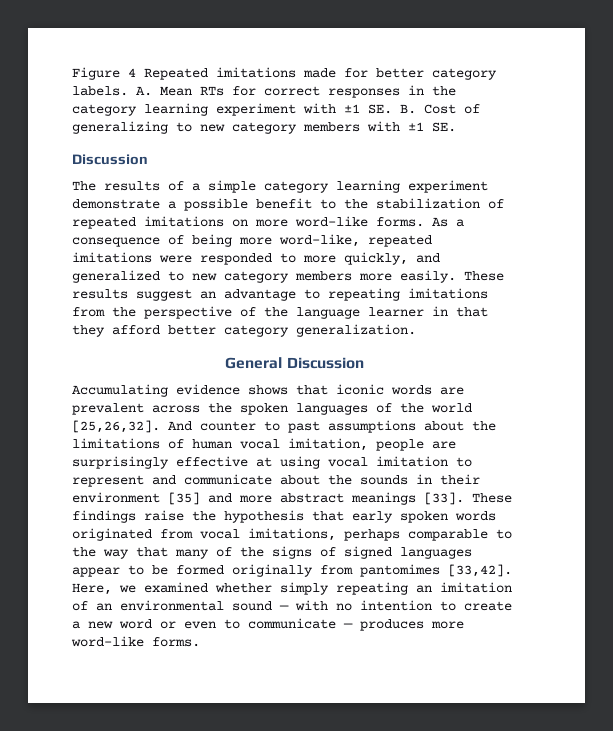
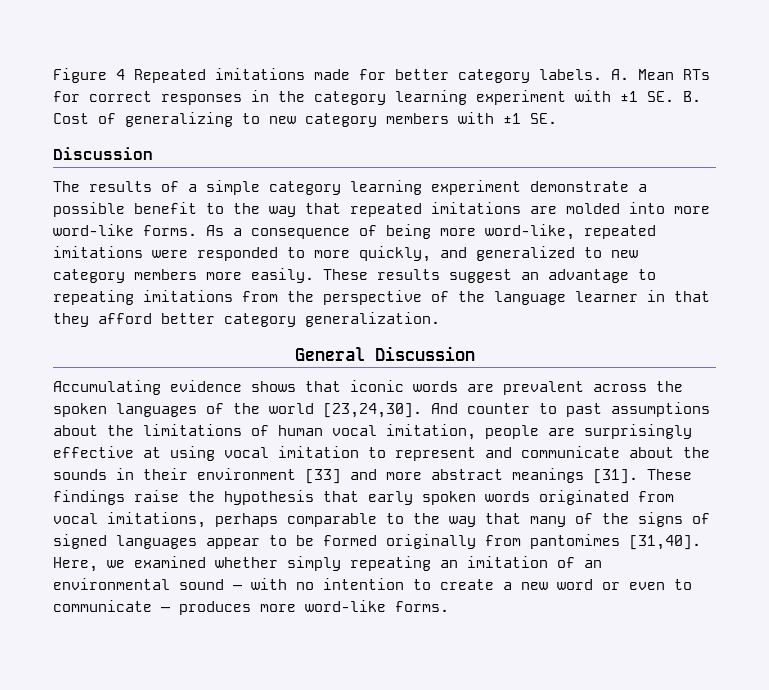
[376,198,504,209] [72,216,248,229] stabilization of repeated imitations on -> [269,202,665,217] way that repeated imitations are molded into
[72,420,160,433] [25,26,32]. -> [323,403,422,418] [23,24,30].
[168,492,200,505] [35] -> [305,469,341,484] [33]
[424,492,464,505] [33]. -> [593,469,638,484] [31].
[448,564,512,577] [33,42]. -> [629,535,701,550] [31,40].

